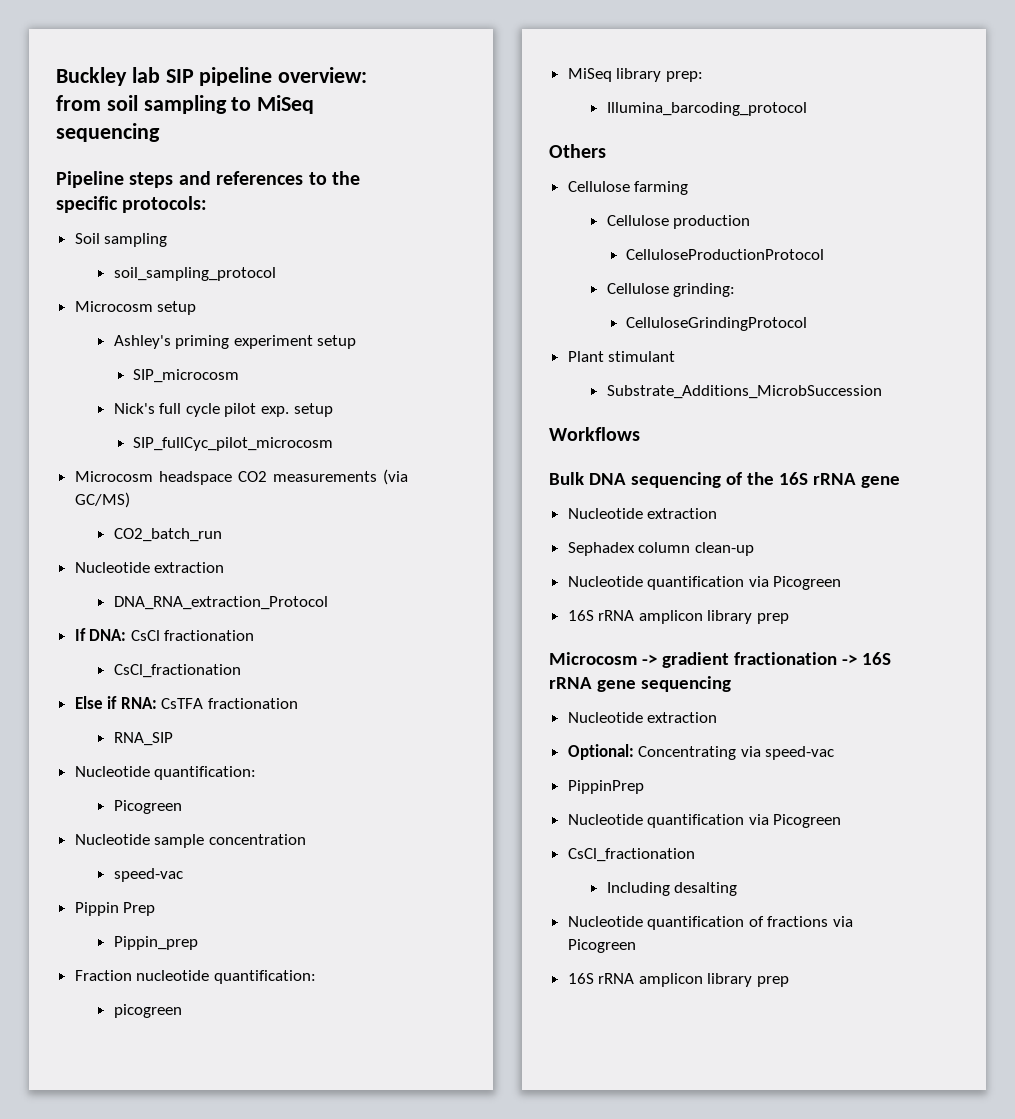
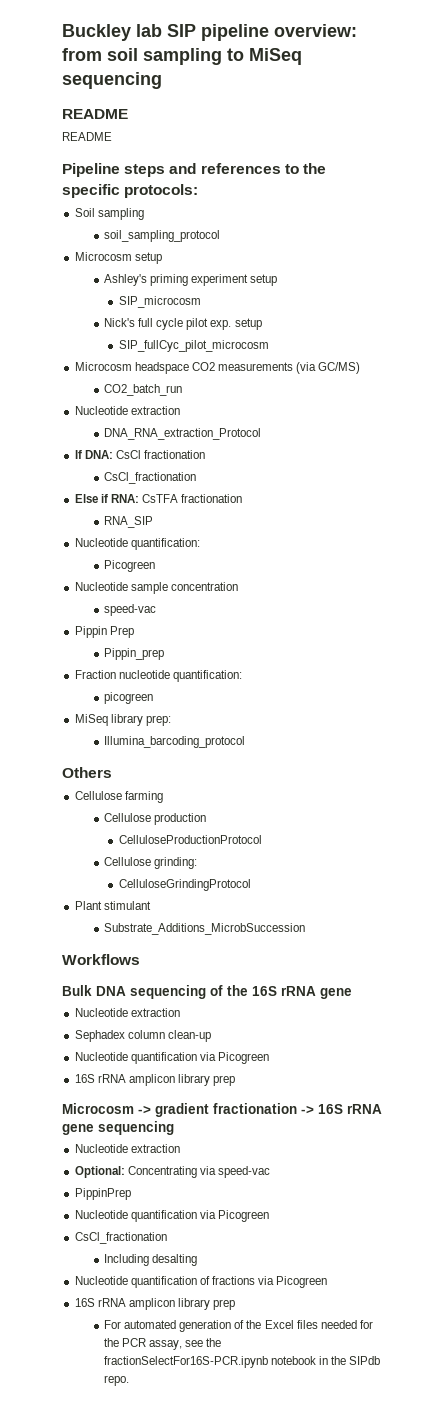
(160, 132) none -> [62,109,128,119] [62,132,112,141] // README // README
(790, 981) none -> [103,1320,373,1332] [103,1338,222,1350] [103,1356,381,1368] [103,1375,129,1386] // For automated generation of the Excel files needed for the PCR assay, see the fractionSelectFor16S-PCR.ipynb notebook in the SIPdb repo.

